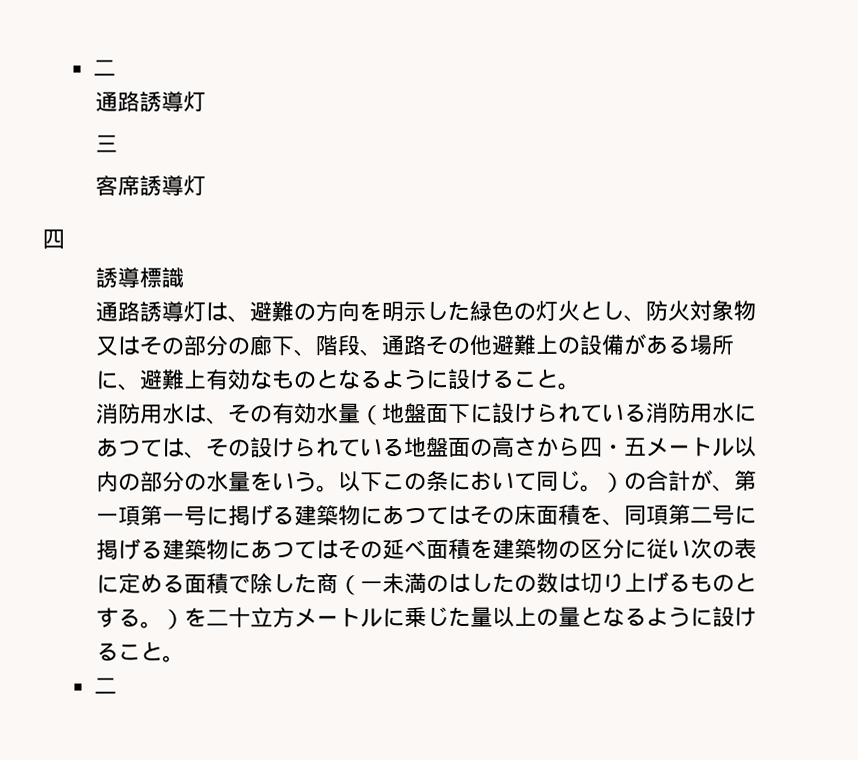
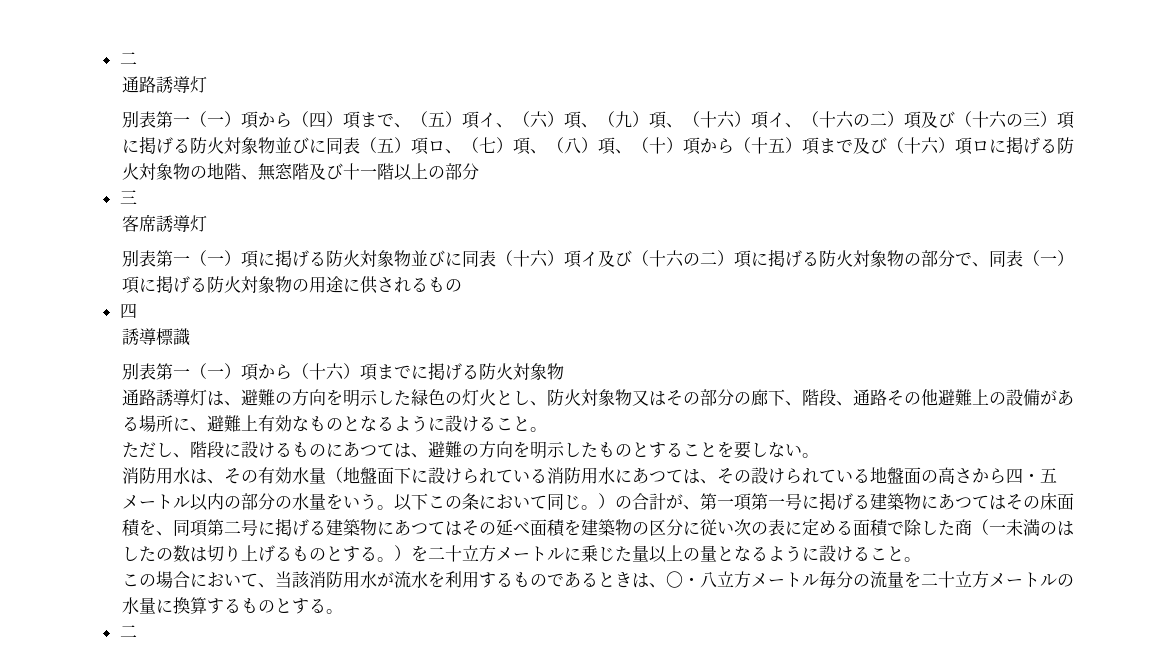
[94,134,118,153] [94,175,206,197] [42,228,65,249] [94,267,184,289] 三 // 客席誘導灯 // 四 // 誘導標識 -> [122,111,1075,129] [122,136,1075,155] [122,163,480,181] [119,190,137,204] [122,214,208,233] [122,249,1075,268] [122,275,463,294] [119,303,137,319] [122,328,191,346] [122,362,565,381] 別表第一（一）項から（四）項まで、（五）項イ、（六）項、（九）項、（十六）項イ、（十六の二）項及び（十六の三）項に掲げる防火対象物並びに同表（五）項ロ、（七）項、（八）項、（十）項から（十五）項まで及び（十六）項ロに掲げる防火対象物の地階、無窓階及び十一階以上の部分 // 三 // 客席誘導灯 // 別表第一（一）項に掲げる防火対象物並びに同表（十六）項イ及び（十六の二）項に掲げる防火対象物の部分で、同表（一）項に掲げる防火対象物の用途に供されるもの // 四 // 誘導標識 // 別表第一（一）項から（十六）項までに掲げる防火対象物
(581, 386) none -> [122,441,820,459] // ただし、階段に設けるものにあつては、避難の方向を明示したものとすることを要しない。
(185, 659) none -> [122,571,1075,589] [122,597,344,614] // この場合において、当該消防用水が流水を利用するものであるときは、〇・八立方メートル毎分の流量を二十立方メートルの水量に換算するものとする。

